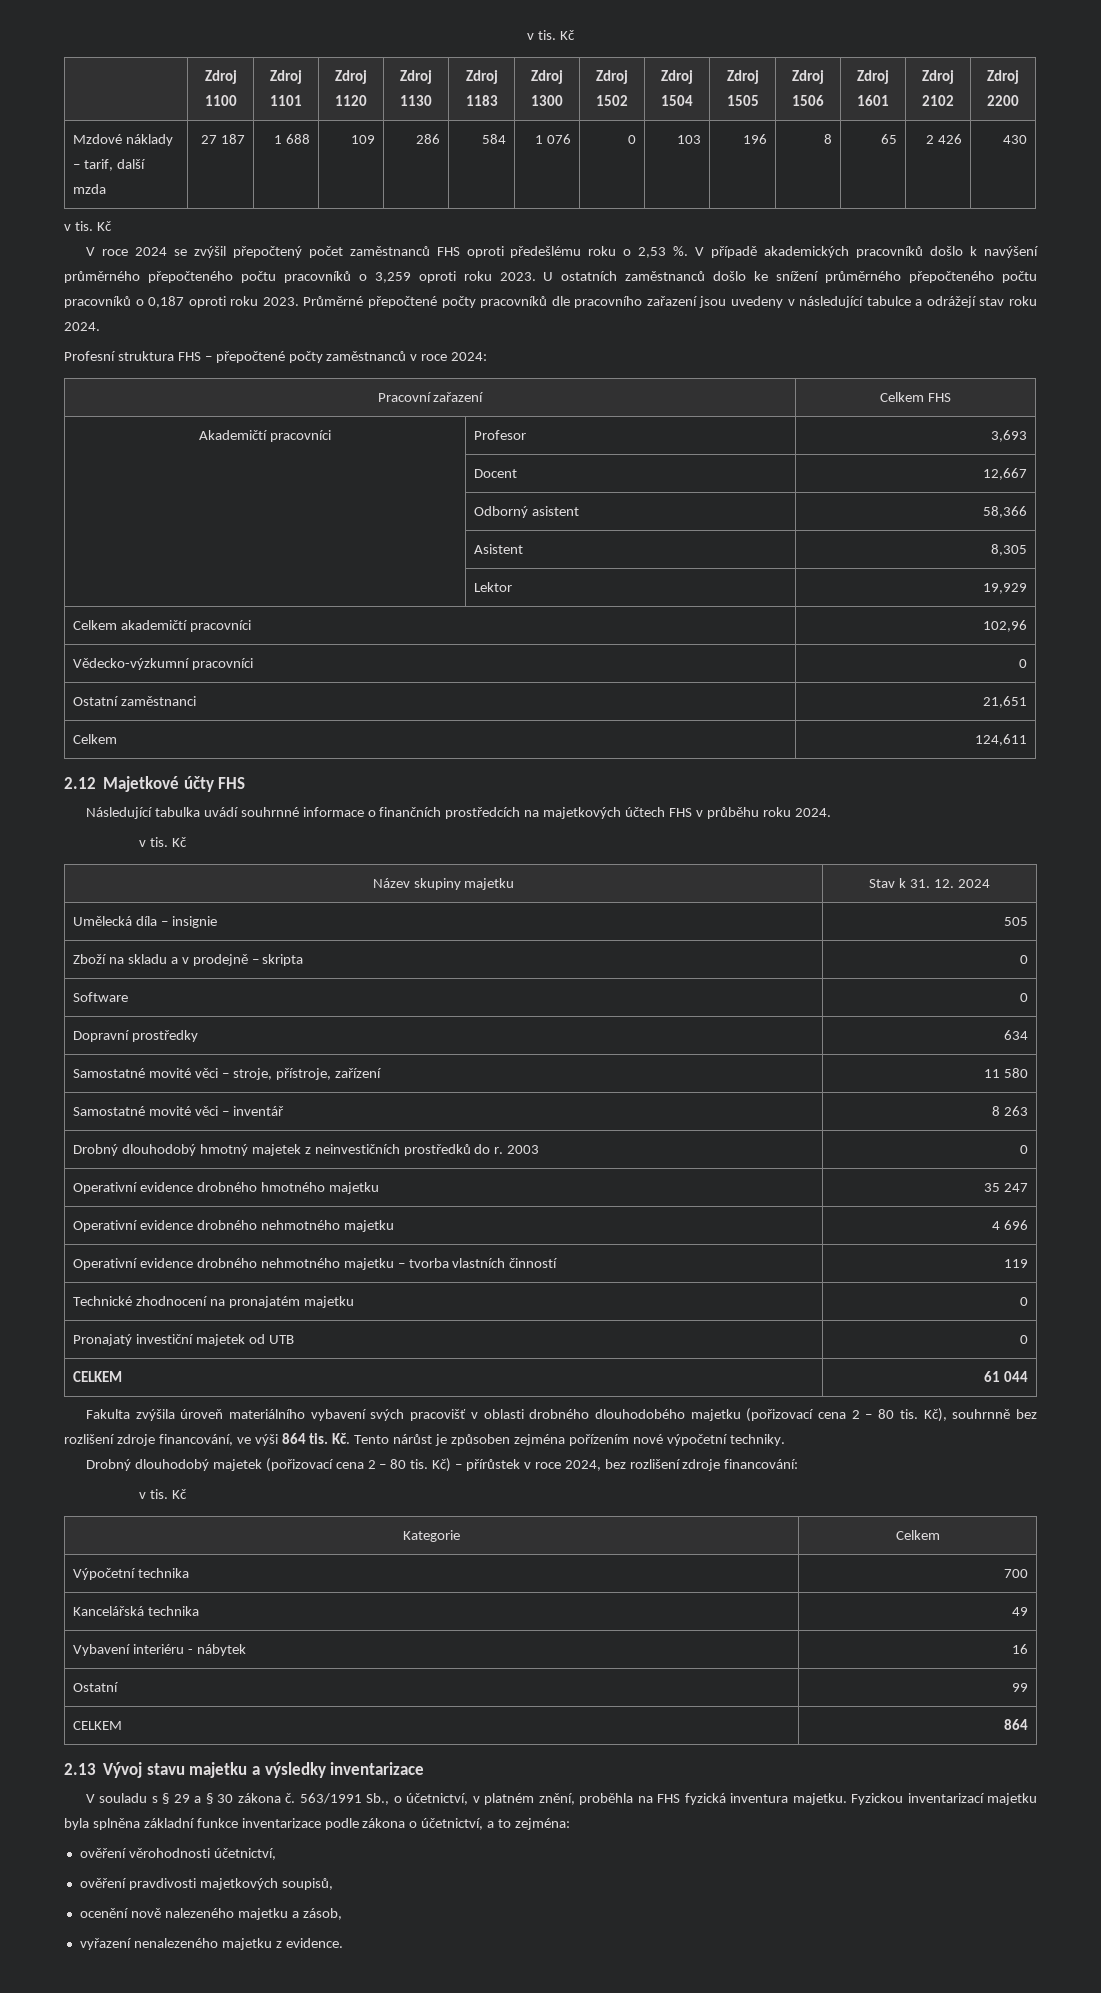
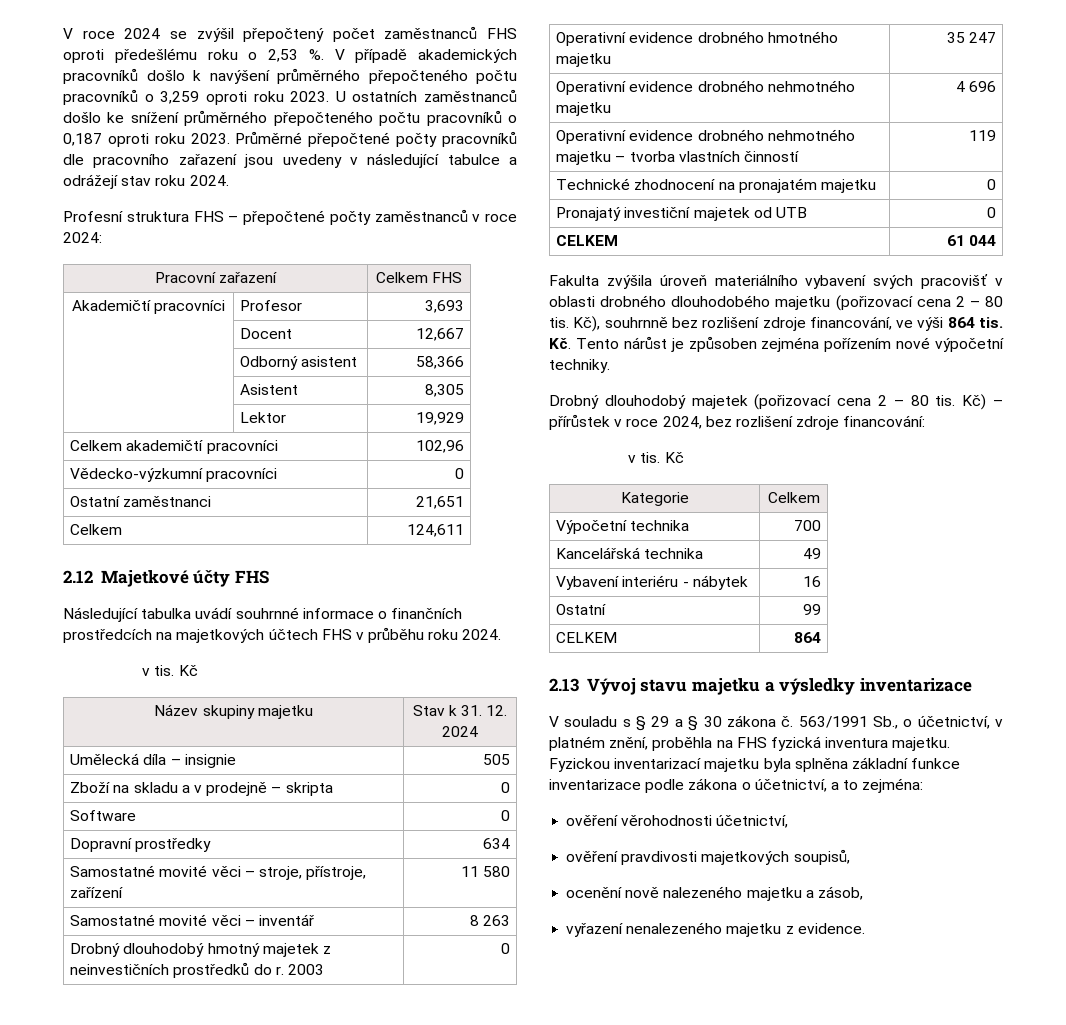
[527,30,575,40] [204,70,237,84] [204,95,237,106] [270,70,302,84] [270,95,302,106] [335,70,367,84] [335,95,367,106] [400,70,432,84] [400,95,432,106] [465,70,498,84] [465,95,498,106] [531,70,563,84] [531,95,563,106] [596,70,628,84] [596,95,628,106] [661,70,693,84] [661,95,693,106] [726,70,759,84] [726,95,759,106] [792,70,824,84] [792,95,824,106] [857,70,889,84] [857,95,889,106] [922,70,954,84] [922,95,954,106] [987,70,1019,84] [987,95,1019,106] [73,134,173,146] [73,159,145,171] [73,184,107,194] [201,134,245,144] [274,134,310,144] [350,135,375,144] [415,134,440,144] [481,134,506,144] [535,134,571,144] [627,135,636,144] [676,135,701,144] [742,134,767,144] [823,134,832,144] [880,134,897,144] [926,134,962,144] [1002,135,1027,144] [64,221,112,231] v tis. Kč // | Zdroj 1100 | Zdroj 1101 | Zdroj 1120 | Zdroj 1130 | Zdroj 1183 | Zdroj 1300 | Zdroj 1502 | Zdroj 1504 | Zdroj 1505 | Zdroj 1506 | Zdroj 1601 | Zdroj 2102 | Zdroj 2200 // Mzdové náklady – tarif, další mzda | 27 187 | 1 688 | 109 | 286 | 584 | 1 076 | 0 | 103 | 196 | 8 | 65 | 2 426 | 430 // v tis. Kč // -> (63, 33) none

